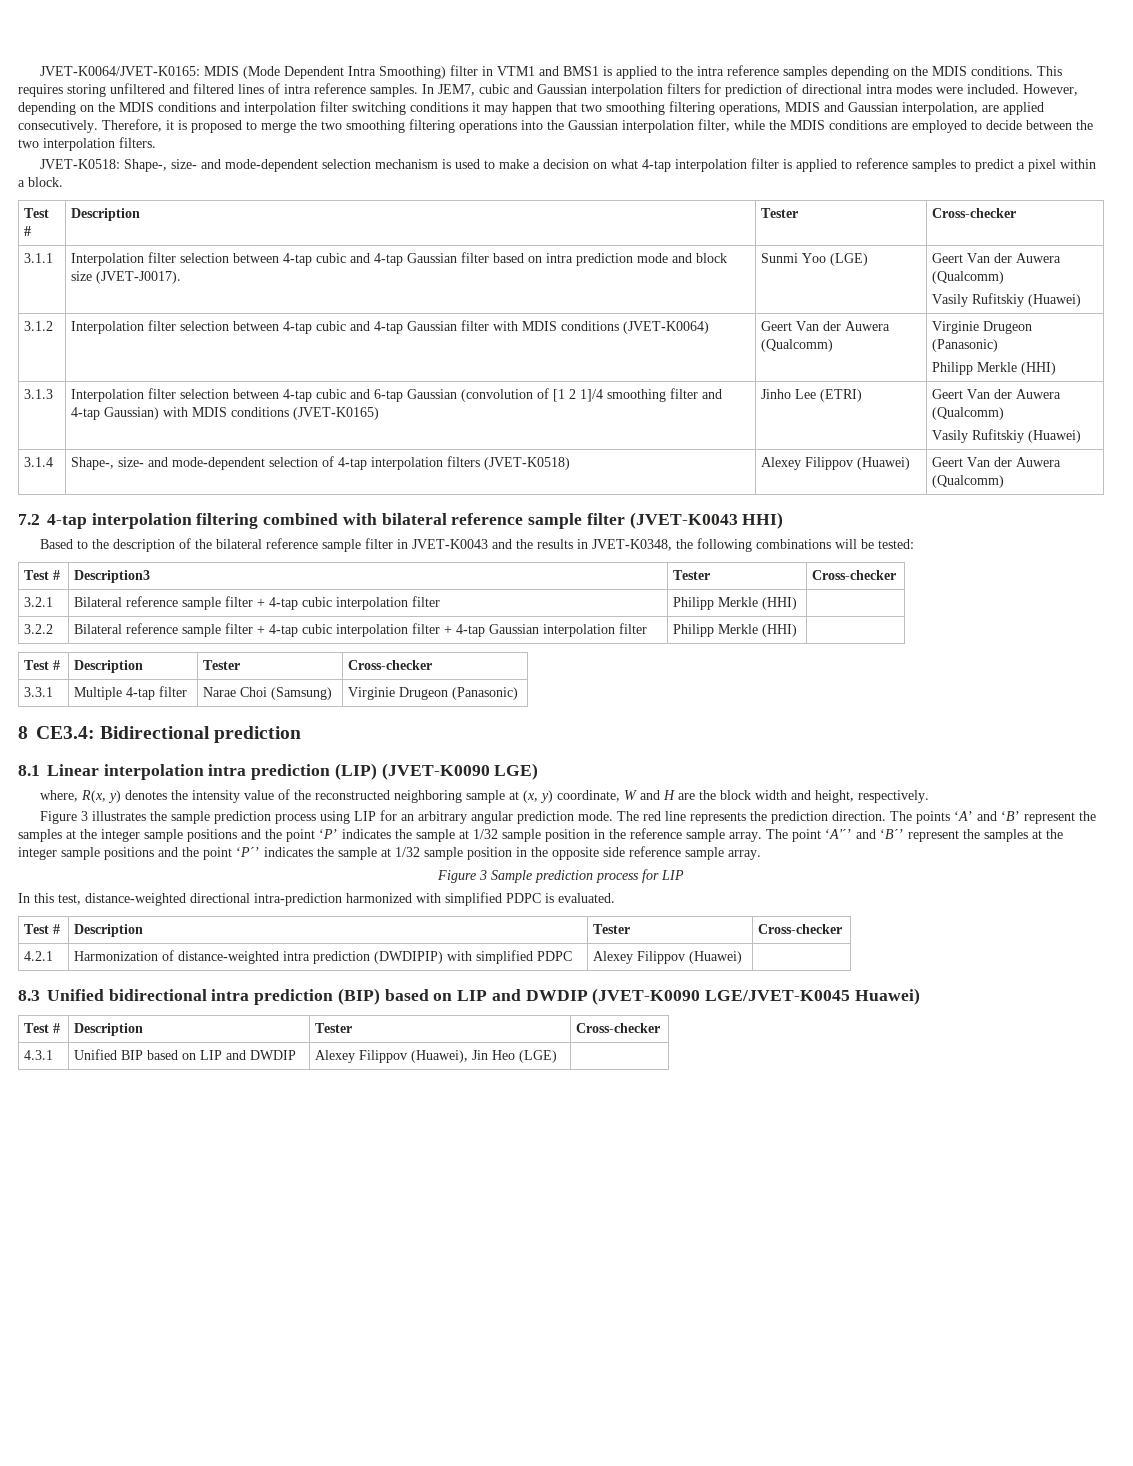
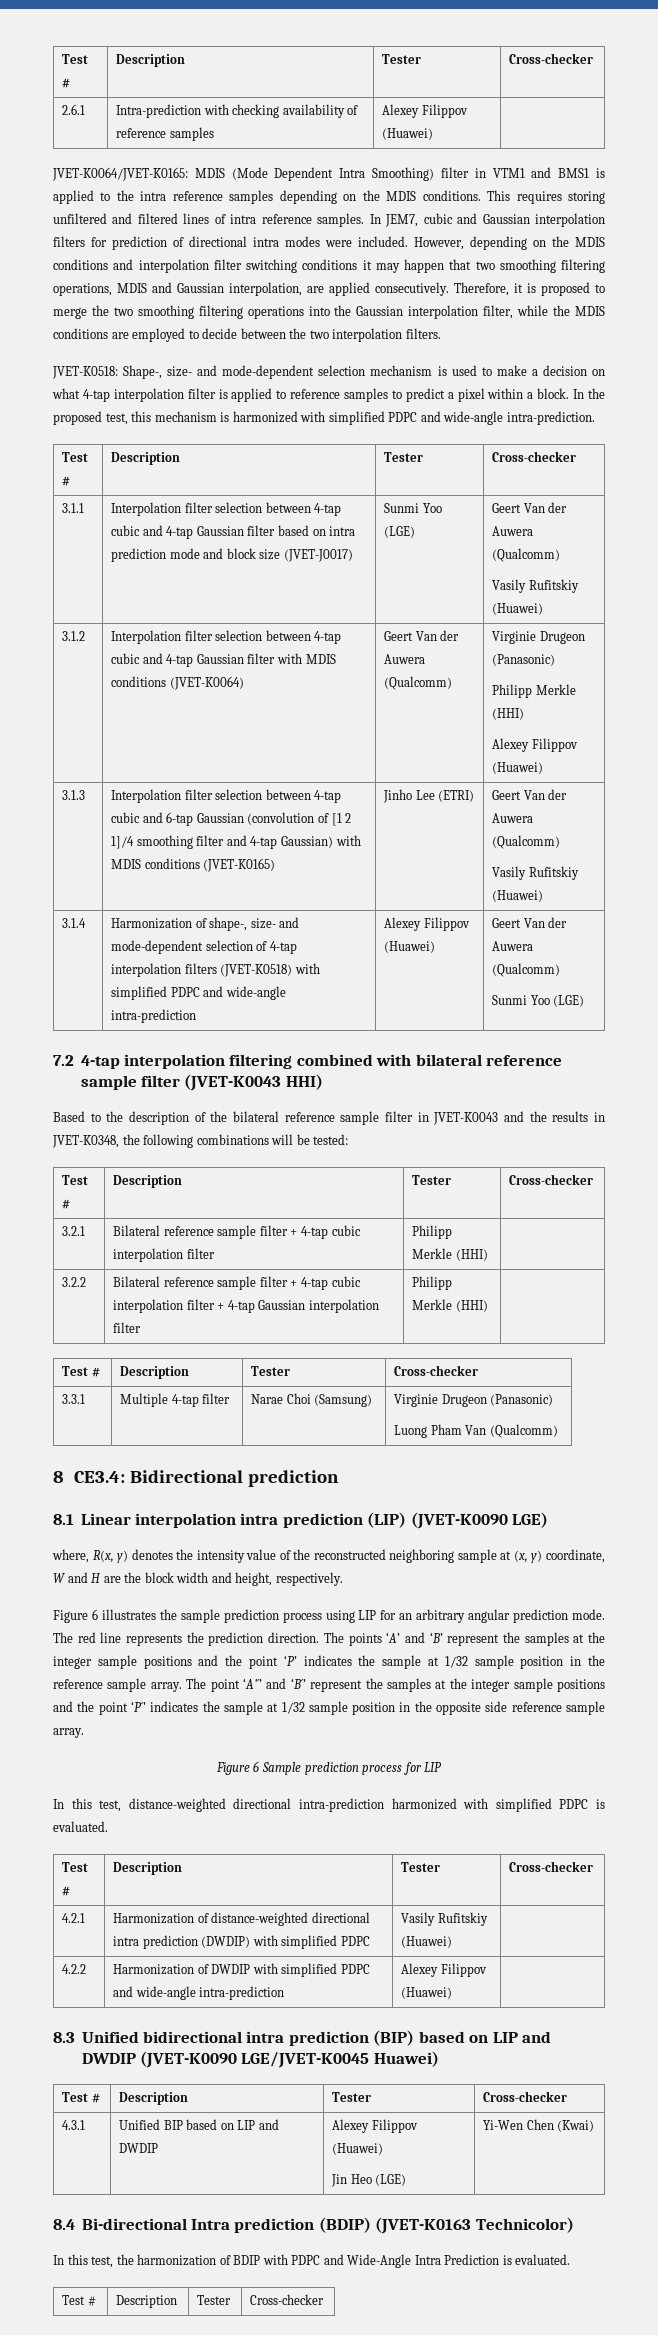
(40, 71) none -> [62,54,89,64] [62,78,71,88] [116,54,186,67] [382,54,422,64] [509,53,594,64] [62,104,86,115] [116,104,359,118] [116,127,214,141] [382,104,468,118] [382,128,434,140] Test # | Description | Tester | Cross-checker // 2.6.1 | Intra-prediction with checking availability of reference samples | Alexey Filippov (Huawei) | //
(63, 182) none -> [573,388,605,399] [53,411,595,425] In the proposed test, this mechanism is harmonized with simplified PDPC and wide-angle intra-prediction.
[96,271,182,284] (JVET-J0017). -> [283,549,353,562] (JVET-J0017)
(1057, 368) none -> [492,738,578,752] [492,762,544,774] // Alexey Filippov (Huawei)
[71,457,115,470] Shape-, -> [111,917,248,931] Harmonization of shape-,
(571, 463) none -> [294,963,320,974] [111,986,286,1000] [111,1009,197,1023] with simplified PDPC and wide-angle intra-prediction
(1005, 481) none -> [492,995,585,1007] // Sunmi Yoo (LGE)
[74,570,151,583] Description3 -> [113,1175,183,1188] Description
(519, 693) none -> [394,1424,558,1438] // Luong Pham Van (Qualcomm)
[81,811,89,821] 3 -> [91,1609,98,1620] 6
[479,870,487,880] 3 -> [253,1761,260,1772] 6
[283,950,573,964] intra prediction (DWDIPIP) with simplified PDPC -> [311,1912,370,1923] [113,1935,370,1949] [401,1912,488,1926] [401,1936,453,1948] [62,1964,87,1974] [113,1963,370,1977] [113,1986,285,2000] directional intra prediction (DWDIP) with simplified PDPC | Vasily Rufitskiy (Huawei) | // 4.2.2 | Harmonization of DWDIP with simplified PDPC and wide-angle intra-prediction
[411,1050,469,1063] (Huawei), -> [332,2143,384,2155] (Huawei) //
(558, 1056) none -> [483,2119,595,2132] [53,2217,574,2234] [53,2254,571,2268] [62,2295,96,2306] [116,2295,178,2308] [197,2295,232,2305] [250,2294,325,2305] Yi-Wen Chen (Kwai) // 8.4 Bi-directional Intra prediction (BDIP) (JVET-K0163 Technicolor) // In this test, the harmonization of BDIP with PDPC and Wide-Angle Intra Prediction is evaluated. // Test # | Description | Tester | Cross-checker

